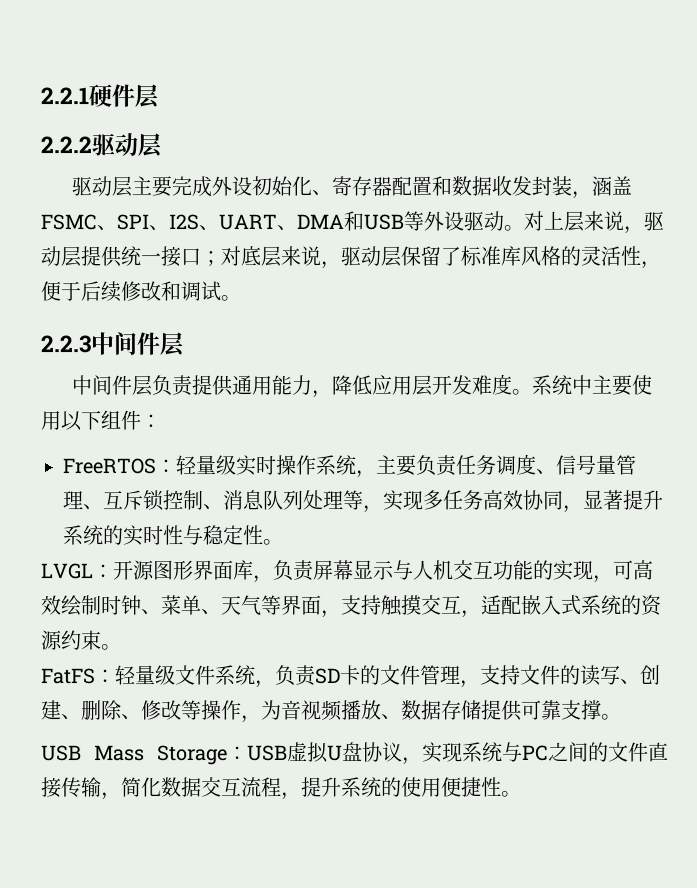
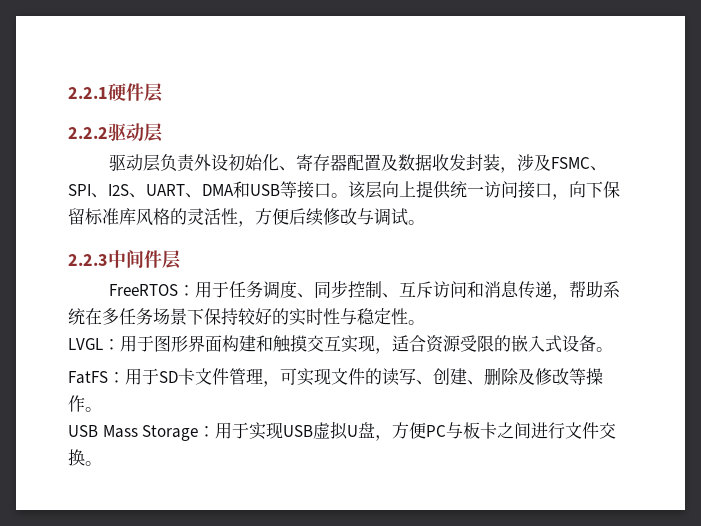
[131,176,213,198] 主要完成 -> [159,154,195,172] 负责
[431,175,453,196] 和 -> [380,154,398,171] 及
[591,175,633,196] 涵盖 -> [516,154,551,171] 涉及
[423,210,664,234] [40,245,461,270] 外设驱动。对上层来说，驱动层提供统一接口；对底层来说，驱动层保留了 -> [297,181,620,200] [68,208,85,225] 接口。该层向上提供统一访问接口，向下保留
[40,281,81,302] 便于 -> [255,208,289,225] 方便
[160,281,181,302] 和 -> [357,208,374,225] 与
[71,373,653,399] [40,410,161,432] [63,453,637,478] [63,489,664,513] [63,525,104,546] 中间件层负责提供通用能力，降低应用层开发难度。系统中主要使用以下组件： // FreeRTOS：轻量级实时操作系统，主要负责任务调度、信号量管理、互斥锁控制、消息队列处理等，实现多任务高效协同，显著提升系统 -> [108,280,620,300] [68,308,272,325] FreeRTOS：用于任务调度、同步控制、互斥访问和消息传递，帮助系统在多任务场景下保持较好
[113,560,155,581] 开源 -> [120,335,154,352] 用于
[233,559,654,584] [41,594,663,619] [41,630,122,651] [41,664,381,689] 库，负责屏幕显示与人机交互功能的实现，可高效绘制时钟、菜单、天气等界面，支持触摸交互，适配嵌入式系统的资源约束。 // FatFS：轻量级文件系统，负责SD卡的 -> [222,335,613,354] [68,368,195,385] 构建和触摸交互实现，适合资源受限的嵌入式设备。 // FatFS：用于SD卡
[480,664,521,685] 支持 -> [280,368,331,386] 可实现
[121,714,142,720] 、 -> [518,368,535,385] 及
[241,699,602,724] ，为音视频播放、数据存储提供可靠支撑 -> (85, 403) none
(249, 753) none -> [215,422,284,440] 用于实现
[362,741,669,765] [41,776,502,801] 协议，实现系统与PC之间的文件直接传输，简化数据交互流程，提升系统的使用便捷性 -> [375,422,617,441] [68,449,85,466] ，方便PC与板卡之间进行文件交换

